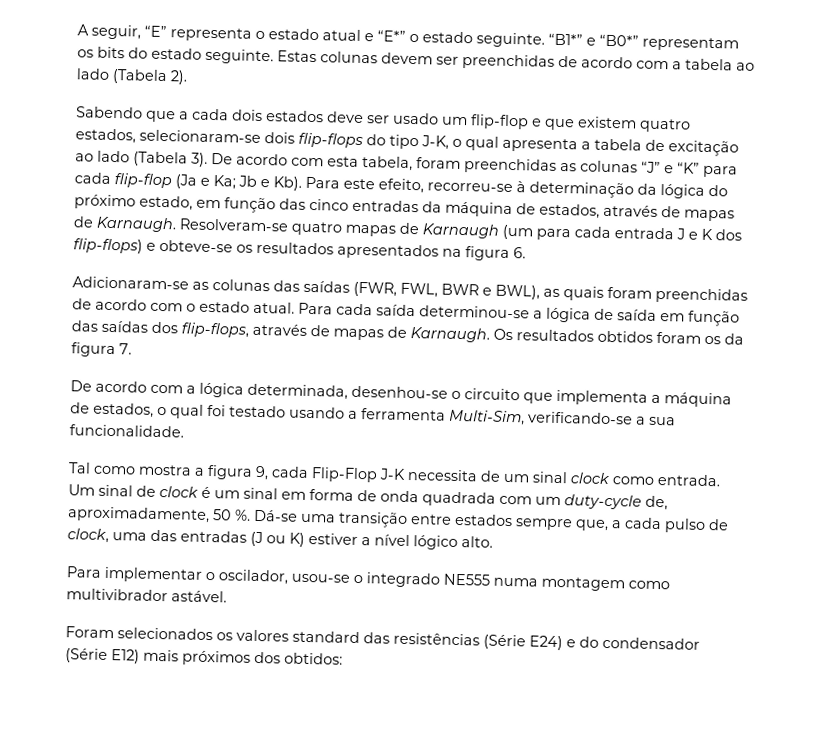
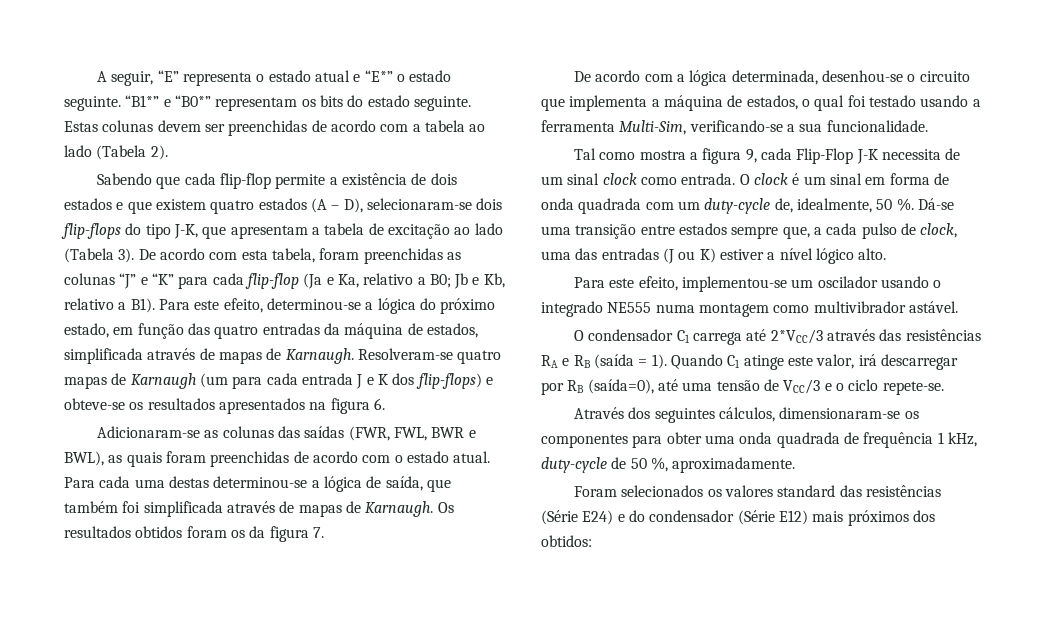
[179,108,691,133] [75,128,136,144] a cada dois estados deve ser usado um flip-flop e que existem quatro estados, -> [184,173,457,189] [64,198,363,214] cada flip-flop permite a existência de dois estados e que existem quatro estados (A – D),
[452,136,578,153] o qual apresenta -> [202,225,308,239] que apresentam
[213,175,657,199] Ka; Jb e Kb). Para este efeito, recorreu-se à determinação da -> [337,273,505,289] [64,298,374,313] Ka, relativo a B0; Jb e Kb, relativo a B1). Para este efeito, determinou-se a
[309,198,349,211] cinco -> [214,325,259,339] quatro
(600, 211) none -> [64,348,143,364] simplificada
[376,304,416,317] saída -> [134,476,209,488] uma destas
[617,309,740,327] [71,320,249,338] saída em função das saídas dos flip-flops, -> [385,476,451,492] [64,501,223,517] saída, que também foi simplificada
[68,484,156,497] Um sinal de -> [739,174,750,185] O
[67,506,210,524] aproximadamente, -> [796,198,872,213] idealmente,
[104,566,350,585] implementar o oscilador, usou-se -> [609,276,929,292] este efeito, implementou-se um oscilador usando
(227, 596) none -> [574,329,981,345] [541,354,958,370] [541,379,944,395] [574,407,919,423] [541,432,977,448] [541,457,796,473] // O condensador C1 carrega até 2*VCC/3 através das resistências RA e RB (saída = 1). Quando C1 atinge este valor, irá descarregar por RB (saída=0), até uma tensão de VCC/3 e o ciclo repete-se. // Através dos seguintes cálculos, dimensionaram-se os componentes para obter uma onda quadrada de frequência 1 kHz, duty-cycle de 50 %, aproximadamente.

